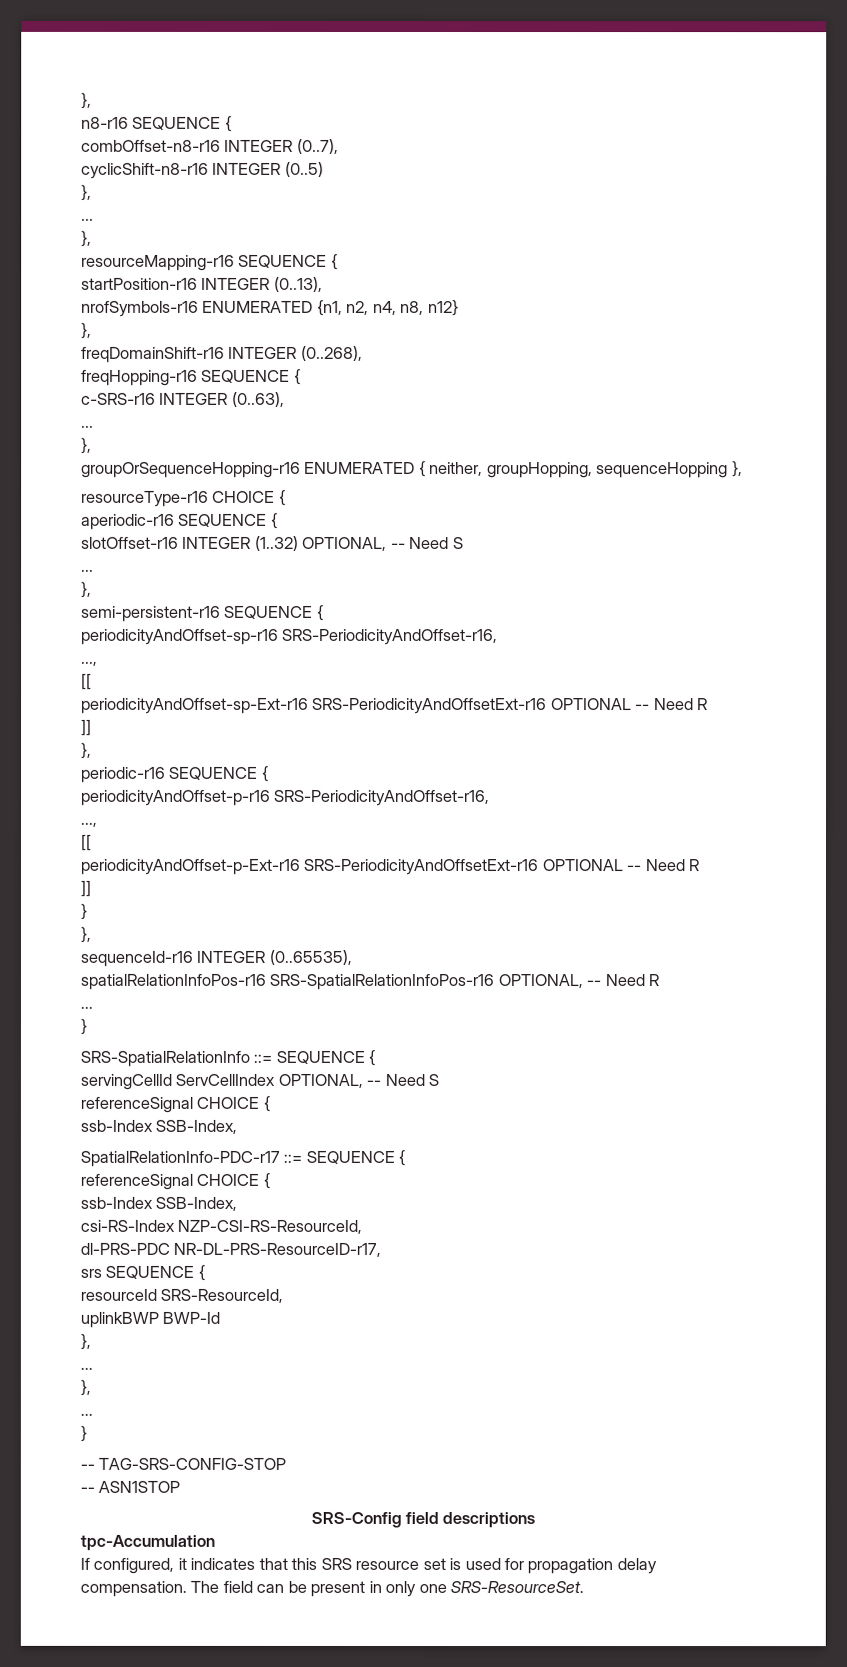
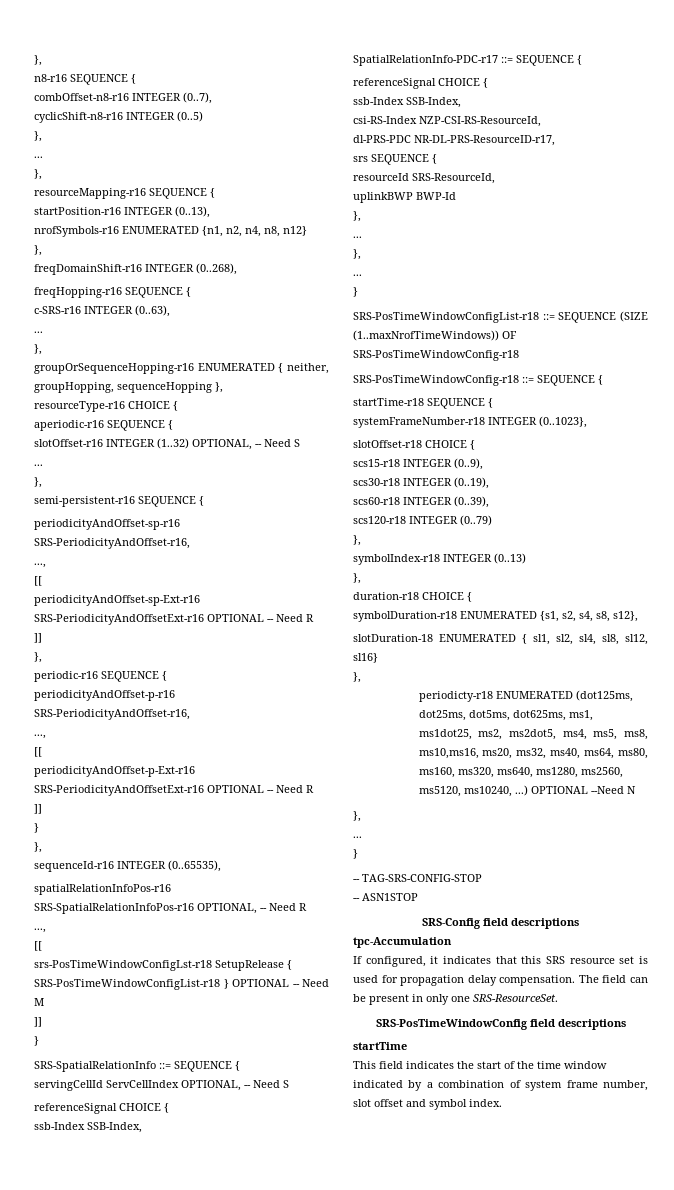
[80,1006,93,1009] ... -> [34,928,46,933] [34,941,42,951] [34,960,292,971] [34,979,329,990] [34,998,44,1006] [34,1017,42,1027] ..., // [[ // srs-PosTimeWindowConfigLst-r18 SetupRelease { SRS-PosTimeWindowConfigList-r18 } OPTIONAL -- Need M // ]]
(87, 1433) none -> [353,311,648,323] [353,330,517,341] [353,350,519,361] [353,375,603,386] [353,398,493,409] [353,416,587,428] [353,440,475,450] [353,458,483,470] [353,477,489,489] [353,496,489,508] [353,515,492,526] [353,535,361,546] [353,553,526,565] [353,573,361,584] [353,592,472,602] [353,611,638,622] [353,634,648,645] [353,653,378,663] [353,672,361,683] [418,690,633,702] [418,710,593,721] [418,729,648,740] [418,748,648,759] [418,767,623,778] [418,785,636,797] [353,811,361,822] [353,836,362,838] [353,849,358,859] // SRS-PosTimeWindowConfigList-r18 ::= SEQUENCE (SIZE (1..maxNrofTimeWindows)) OF SRS-PosTimeWindowConfig-r18 // SRS-PosTimeWindowConfig-r18 ::= SEQUENCE { // startTime-r18 SEQUENCE { // systemFrameNumber-r18 INTEGER (0..1023}, // slotOffset-r18 CHOICE { // scs15-r18 INTEGER (0..9), // scs30-r18 INTEGER (0..19), // scs60-r18 INTEGER (0..39), // scs120-r18 INTEGER (0..79) // }, // symbolIndex-r18 INTEGER (0..13) // }, // duration-r18 CHOICE { // symbolDuration-r18 ENUMERATED {s1, s2, s4, s8, s12}, // slotDuration-18 ENUMERATED { sl1, sl2, sl4, sl8, sl12, sl16} // }, // periodicty-r18 ENUMERATED (dot125ms, dot25ms, dot5ms, dot625ms, ms1, ms1dot25, ms2, ms2dot5, ms4, ms5, ms8, ms10,ms16, ms20, ms32, ms40, ms64, ms80, ms160, ms320, ms640, ms1280, ms2560, ms5120, ms10240, ...) OPTIONAL --Need N // }, // ... // }
(585, 1587) none -> [375,1019,626,1030] [353,1042,407,1050] [353,1061,607,1069] [353,1080,648,1091] [353,1099,502,1110] // SRS-PosTimeWindowConfig field descriptions // startTime // This field indicates the start of the time window indicated by a combination of system frame number, slot offset and symbol index.

